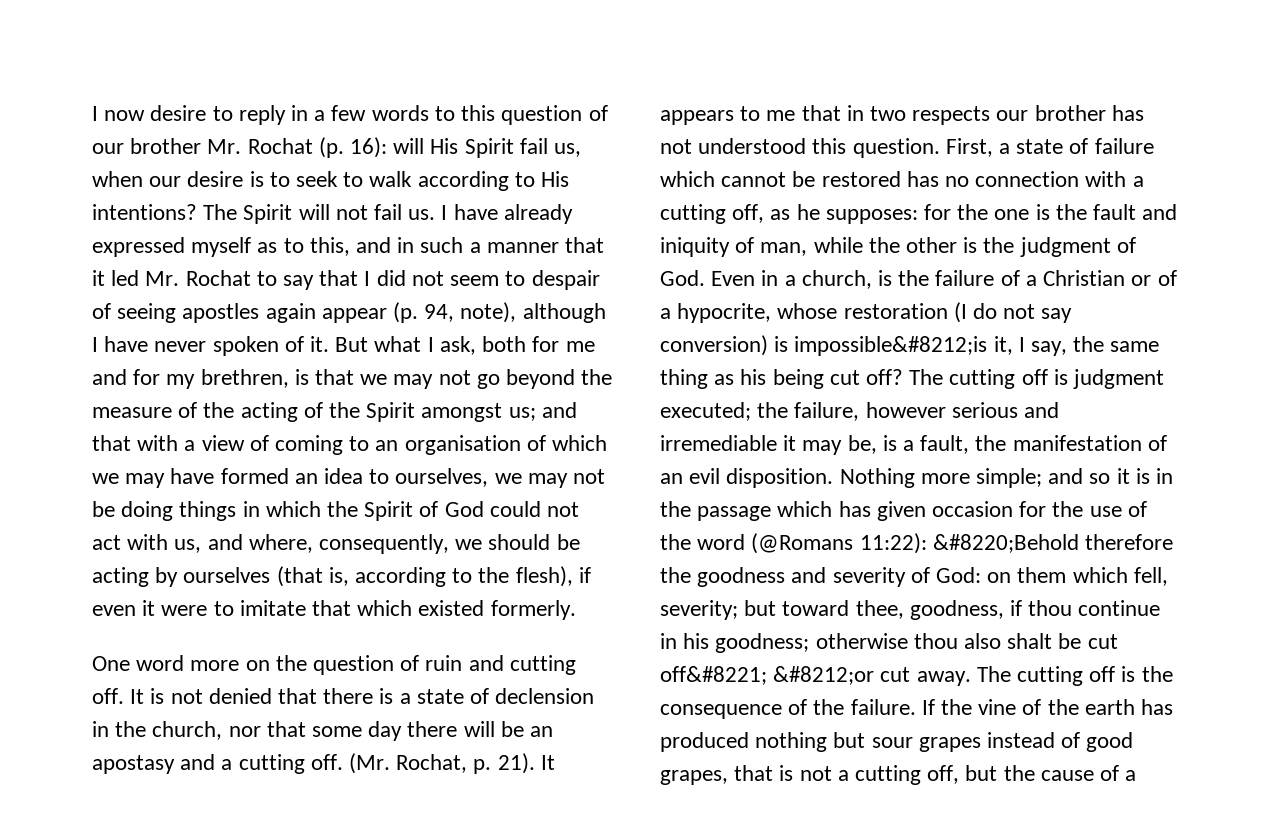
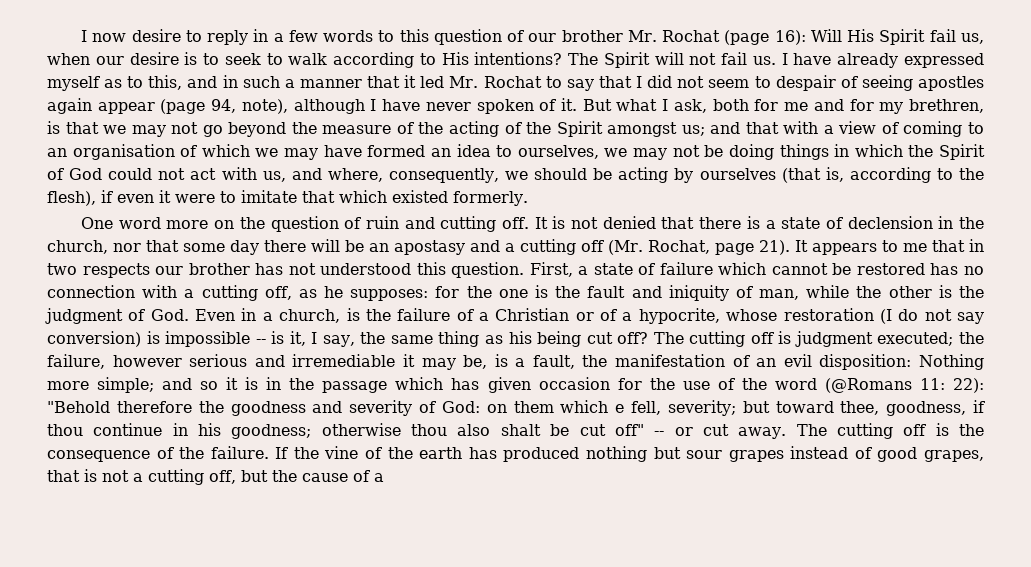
[318,137,425,158] (p. 16): will -> [724,29,842,45] (page 16): Will
[393,302,419,323] (p. -> [160,99,206,114] (page
[310,754,343,770] off. -> [581,240,605,252] off
[473,759,492,774] p. -> [714,243,754,255] page
[794,336,988,356] impossible&#8212;is -> [165,331,285,347] impossible -- is
[726,468,834,488] disposition. -> [819,354,912,370] disposition:
[859,533,1079,554] 11:22): &#8220;Behold -> [919,378,984,393] [47,401,110,413] 11: 22): "Behold
(1128, 575) none -> [615,404,625,413] e
[660,666,875,685] off&#8221; &#8212;or -> [614,424,693,436] off" -- or

